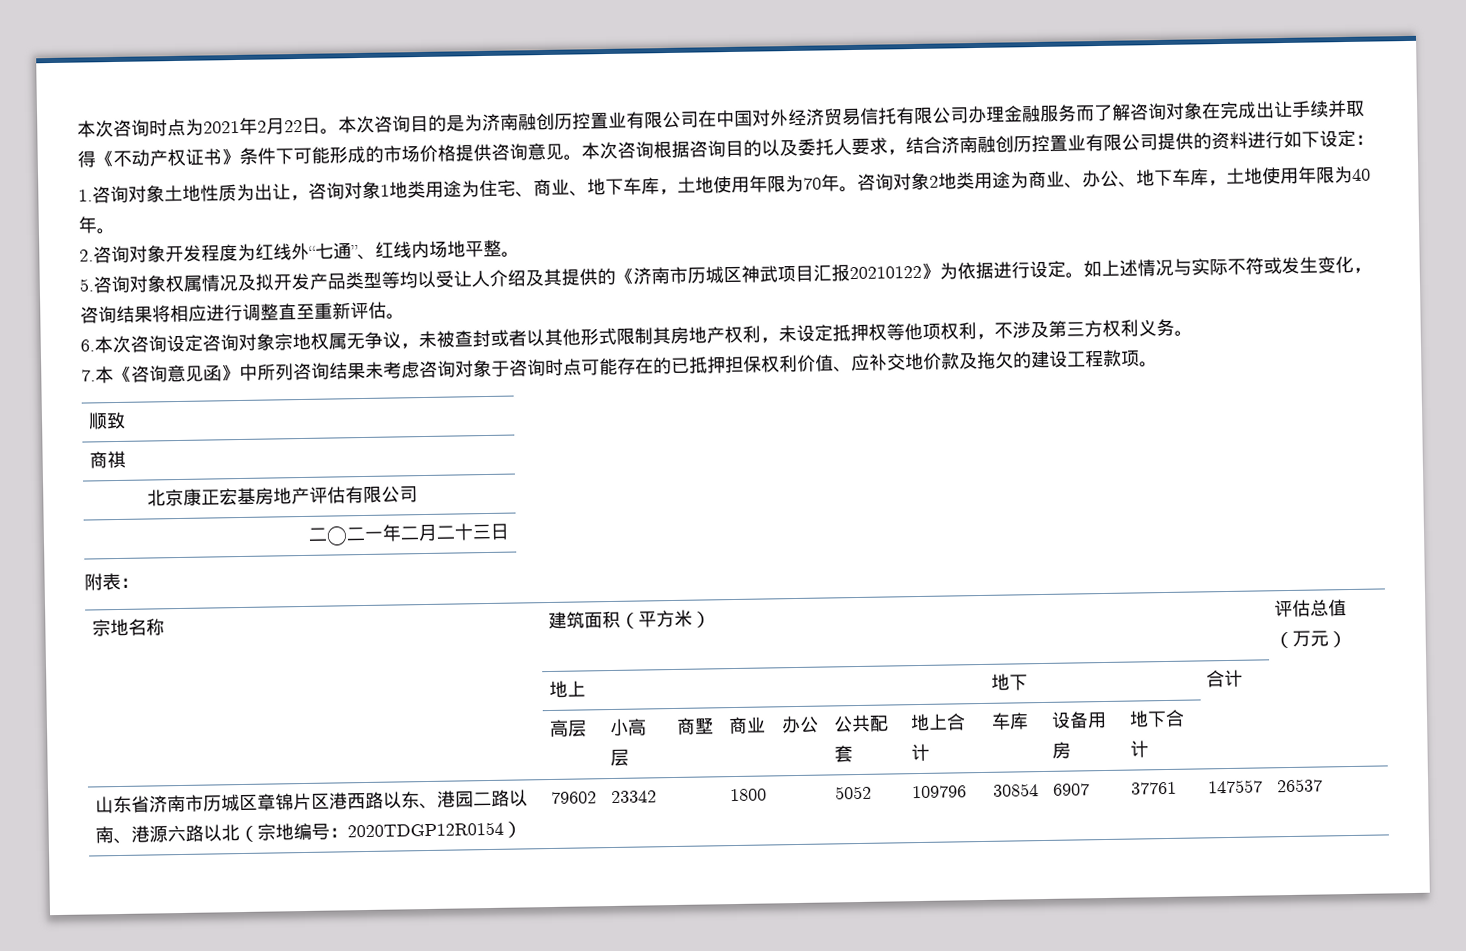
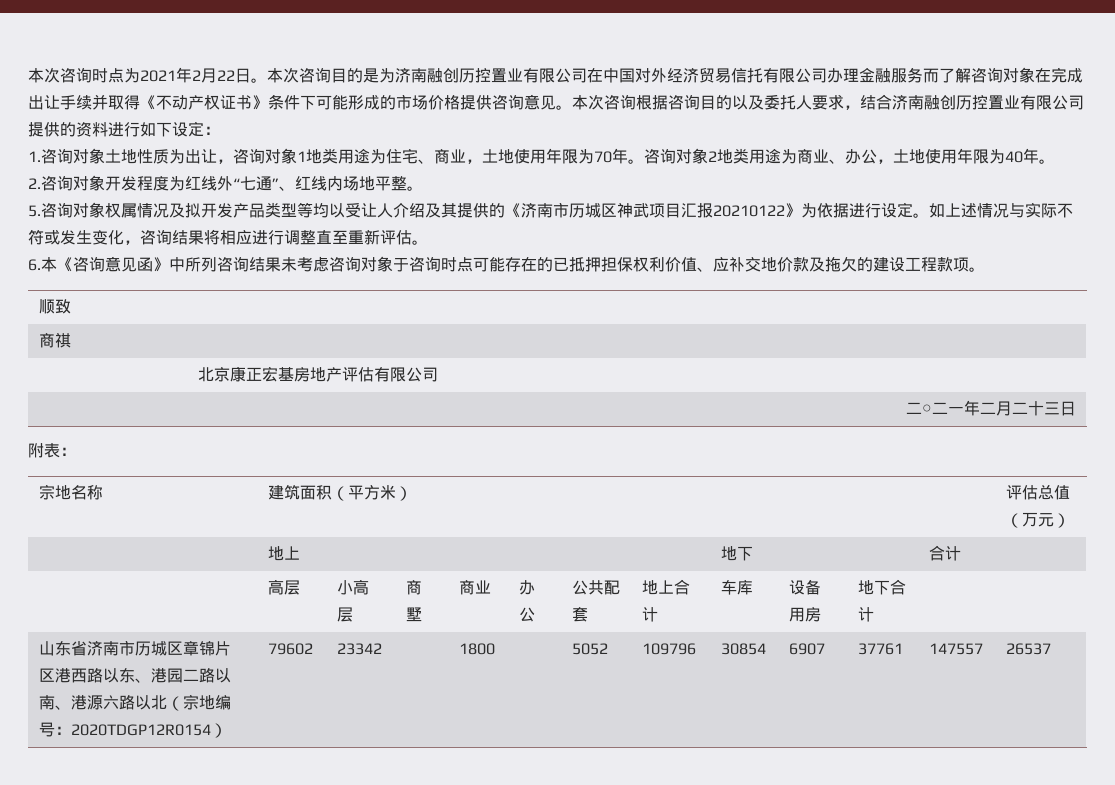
[569,177,660,197] 、地下车库 -> (466, 156) none
[1118,168,1209,188] 、地下车库 -> (877, 156) none
[112,318,1193,354] [81,366,114,384] 次咨询设定咨询对象宗地权属无争议，未被查封或者以其他形式限制其房地产权利，未设定抵押权等他项权利，不涉及第三方权利义务。 // 7.本 -> (57, 264) none

